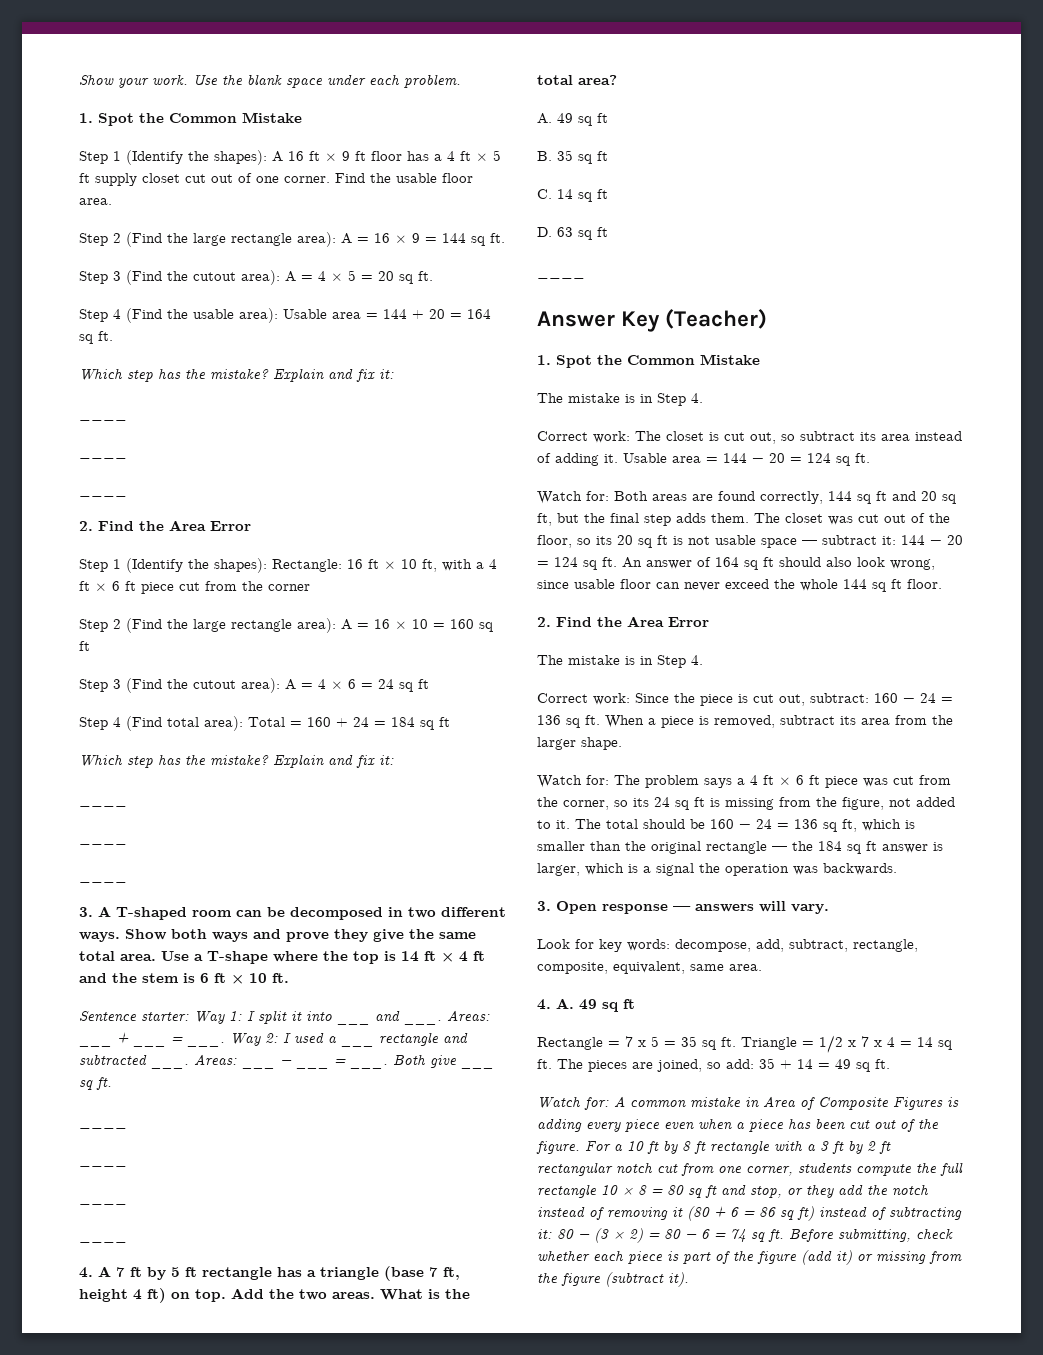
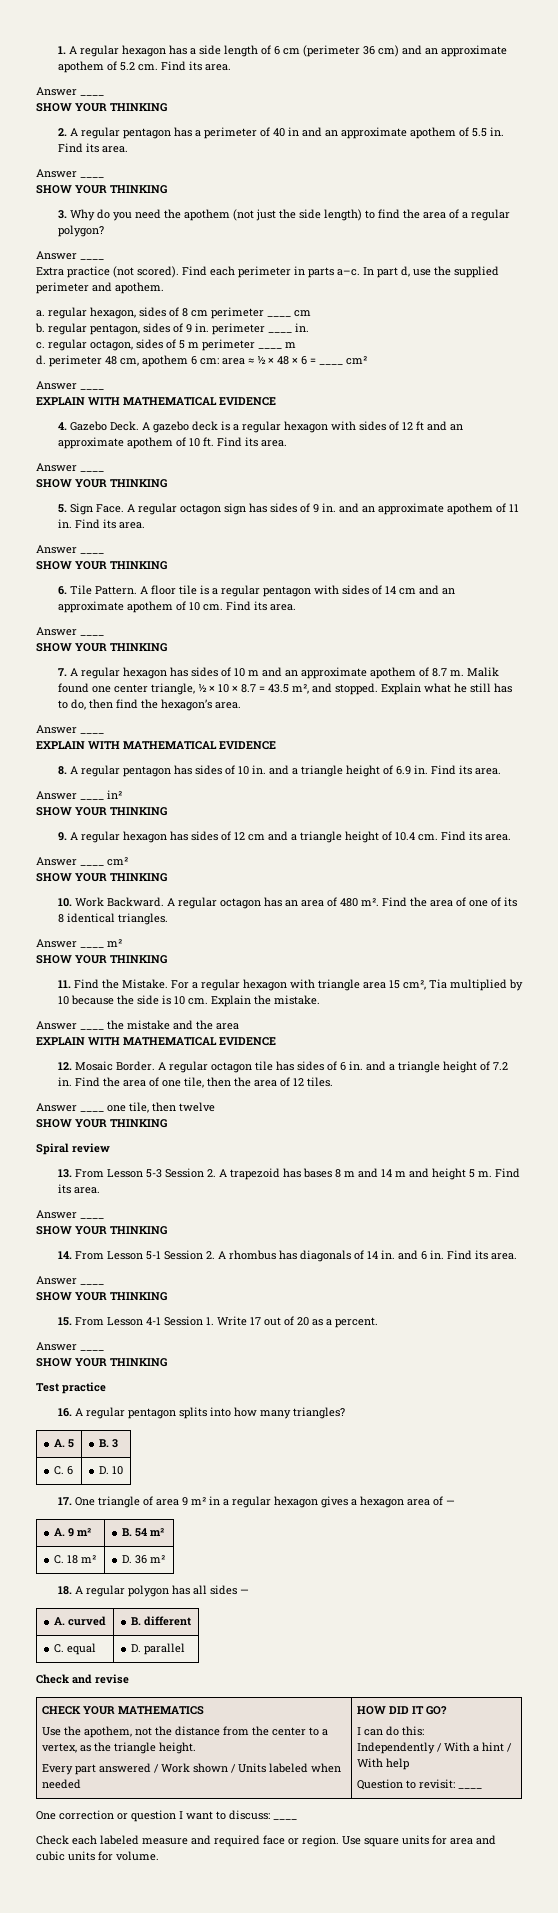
[79,74,461,88] [79,112,302,126] [79,150,501,165] [79,173,473,186] [79,198,112,205] [79,232,505,247] [79,270,433,285] [79,308,491,323] [79,331,113,344] [79,368,394,382] [79,417,127,421] [79,455,127,459] [79,493,127,497] [79,520,251,531] [79,558,497,573] [79,581,310,594] [79,618,493,633] [79,641,90,651] [79,678,429,693] [79,716,450,731] [79,754,394,768] [79,803,127,807] [79,841,127,845] [79,879,127,883] [79,906,506,920] [79,929,476,942] [79,951,485,964] [79,973,289,984] [79,1010,490,1025] [79,1032,166,1047] [171,1032,337,1047] [341,1032,468,1047] [79,1054,237,1069] [242,1065,275,1069] [280,1060,292,1065] [296,1065,329,1069] [334,1054,494,1069] [79,1077,112,1090] [79,1125,127,1129] [79,1163,127,1167] [79,1201,127,1205] [79,1239,127,1243] [79,1266,460,1281] [79,1288,470,1303] [537,75,617,85] [537,113,608,126] [537,150,608,164] [537,189,608,202] [537,227,608,240] [537,275,585,279] [537,309,768,332] [537,354,760,368] [537,393,703,406] [537,431,962,444] [537,453,870,466] [537,491,956,504] [537,513,950,526] [537,535,963,548] [537,557,935,570] [537,579,942,592] [537,616,709,627] [537,655,703,668] [537,693,953,706] [537,715,953,728] [537,737,622,750] [537,775,951,788] [537,797,955,810] [537,819,915,832] [537,841,943,854] [537,863,897,876] [537,901,829,914] [537,939,918,952] [537,961,762,974] [537,998,635,1012] [537,1035,952,1053] [537,1058,890,1072] [537,1096,959,1110] [537,1118,939,1132] [536,1140,891,1154] [537,1162,963,1176] [537,1184,929,1198] [537,1206,962,1221] [537,1228,953,1243] [537,1250,962,1265] [537,1272,689,1287] Show your work. Use the blank space under each problem. // 1. Spot the Common Mistake // Step 1 (Identify the shapes): A 16 ft × 9 ft floor has a 4 ft × 5 ft supply closet cut out of one corner. Find the usable floor area. // Step 2 (Find the large rectangle area): A = 16 × 9 = 144 sq ft. // Step 3 (Find the cutout area): A = 4 × 5 = 20 sq ft. // Step 4 (Find the usable area): Usable area = 144 + 20 = 164 sq ft. // Which step has the mistake? Explain and fix it: // ____ // ____ // ____ // 2. Find the Area Error // Step 1 (Identify the shapes): Rectangle: 16 ft × 10 ft, with a 4 ft × 6 ft piece cut from the corner // Step 2 (Find the large rectangle area): A = 16 × 10 = 160 sq ft // Step 3 (Find the cutout area): A = 4 × 6 = 24 sq ft // Step 4 (Find total area): Total = 160 + 24 = 184 sq ft // Which step has the mistake? Explain and fix it: // ____ // ____ // ____ // 3. A T-shaped room can be decomposed in two different ways. Show both ways and prove they give the same total area. Use a T-shape where the top is 14 ft × 4 ft and the stem is 6 ft × 10 ft. // Sentence starter: Way 1: I split it into ___ and ___. Areas: ___ + ___ = ___. Way 2: I used a ___ rectangle and subtracted ___. Areas: ___ − ___ = ___. Both give ___ sq ft. // ____ // ____ // ____ // ____ // 4. A 7 ft by 5 ft rectangle has a triangle (base 7 ft, height 4 ft) on top. Add the two areas. What is the total area? // A. 49 sq ft // B. 35 sq ft // C. 14 sq ft // D. 63 sq ft // ____ // Answer Key (Teacher) // 1. Spot the Common Mistake // The mistake is in Step 4. // Correct work: The closet is cut out, so subtract its area instead of adding it. Usable area = 144 − 20 = 124 sq ft. // Watch for: Both areas are found correctly, 144 sq ft and 20 sq ft, but the final step adds them. The closet was cut out of the floor, so its 20 sq ft is not usable space — subtract it: 144 − 20 = 124 sq ft. An answer of 164 sq ft should also look wrong, since usable floor can never exceed the whole 144 sq ft floor. // 2. Find the Area Error // The mistake is in Step 4. // Correct work: Since the piece is cut out, subtract: 160 − 24 = 136 sq ft. When a piece is removed, subtract its area from the larger shape. // Watch for: The problem says a 4 ft × 6 ft piece was cut from the corner, so its 24 sq ft is missing from the figure, not added to it. The total should be 160 − 24 = 136 sq ft, which is smaller than the original rectangle — the 184 sq ft answer is larger, which is a signal the operation was backwards. // 3. Open response — answers will vary. // Look for key words: decompose, add, subtract, rectangle, composite, equivalent, same area. // 4. A. 49 sq ft // Rectangle = 7 x 5 = 35 sq ft. Triangle = 1/2 x 7 x 4 = 14 sq ft. The pieces are joined, so add: 35 + 14 = 49 sq ft. // Watch for: A common mistake in Area of Composite Figures is adding every piece even when a piece has been cut out of the figure. For a 10 ft by 8 ft rectangle with a 3 ft by 2 ft rectangular notch cut from one corner, students compute the full rectangle 10 × 8 = 80 sq ft and stop, or they add the notch instead of removing it (80 + 6 = 86 sq ft) instead of subtracting it: 80 − (3 × 2) = 80 − 6 = 74 sq ft. Before submitting, check whether each piece is part of the figure (add it) or missing from the figure (subtract it). -> [57,45,507,57] [57,61,231,73] [36,87,104,96] [36,103,167,112] [57,127,504,139] [57,143,128,153] [36,169,104,178] [36,185,167,194] [57,209,510,221] [57,225,104,237] [36,251,104,260] [36,266,499,278] [36,282,164,294] [36,307,311,319] [35,323,292,335] [295,323,309,332] [36,339,282,351] [285,342,296,348] [36,355,316,367] [319,356,367,365] [36,381,104,390] [36,397,276,406] [57,421,463,433] [57,437,287,449] [36,463,104,472] [36,479,167,488] [57,503,519,515] [57,519,145,529] [36,545,104,554] [36,561,167,570] [57,585,455,597] [57,601,296,613] [36,627,104,636] [36,643,167,652] [57,667,499,679] [57,683,512,695] [57,699,241,711] [36,725,104,734] [36,741,276,750] [57,765,501,777] [36,791,104,800] [107,790,122,799] [36,807,167,816] [57,831,511,843] [36,857,128,866] [36,873,167,882] [57,897,517,909] [57,913,168,925] [36,939,104,948] [107,939,122,947] [36,955,167,964] [57,979,523,991] [57,995,320,1007] [36,1020,239,1030] [36,1037,276,1046] [57,1061,508,1073] [57,1077,333,1088] [36,1102,215,1113] [36,1119,167,1128] [36,1143,110,1155] [57,1168,520,1180] [57,1184,100,1194] [36,1210,104,1219] [36,1226,167,1235] [57,1250,517,1262] [36,1276,104,1285] [36,1292,167,1301] [57,1316,378,1328] [36,1342,104,1351] [36,1358,167,1367] [36,1382,106,1394] [57,1407,345,1419] [53,1439,74,1448] [98,1439,118,1448] [53,1466,73,1475] [98,1466,123,1475] [57,1496,455,1508] [53,1528,91,1537] [121,1528,164,1537] [53,1555,96,1564] [121,1555,165,1564] [57,1585,249,1597] [53,1616,106,1626] [130,1616,191,1626] [53,1643,96,1655] [130,1643,185,1655] [36,1674,129,1684] [41,1706,204,1715] [41,1726,328,1738] [41,1742,196,1754] [41,1763,341,1775] [41,1779,81,1789] [356,1706,447,1715] [356,1726,424,1736] [356,1742,512,1754] [356,1758,409,1770] [356,1779,482,1790] [36,1810,297,1822] [36,1835,496,1847] [36,1851,159,1861] 1. A regular hexagon has a side length of 6 cm (perimeter 36 cm) and an approximate apothem of 5.2 cm. Find its area. // Answer ____ // SHOW YOUR THINKING // 2. A regular pentagon has a perimeter of 40 in and an approximate apothem of 5.5 in. Find its area. // Answer ____ // SHOW YOUR THINKING // 3. Why do you need the apothem (not just the side length) to find the area of a regular polygon? // Answer ____ // Extra practice (not scored). Find each perimeter in parts a–c. In part d, use the supplied perimeter and apothem. // a. regular hexagon, sides of 8 cm perimeter ____ cm // b. regular pentagon, sides of 9 in. perimeter ____ in. // c. regular octagon, sides of 5 m perimeter ____ m // d. perimeter 48 cm, apothem 6 cm: area ≈ ½ × 48 × 6 = ____ cm² // Answer ____ // EXPLAIN WITH MATHEMATICAL EVIDENCE // 4. Gazebo Deck. A gazebo deck is a regular hexagon with sides of 12 ft and an approximate apothem of 10 ft. Find its area. // Answer ____ // SHOW YOUR THINKING // 5. Sign Face. A regular octagon sign has sides of 9 in. and an approximate apothem of 11 in. Find its area. // Answer ____ // SHOW YOUR THINKING // 6. Tile Pattern. A floor tile is a regular pentagon with sides of 14 cm and an approximate apothem of 10 cm. Find its area. // Answer ____ // SHOW YOUR THINKING // 7. A regular hexagon has sides of 10 m and an approximate apothem of 8.7 m. Malik found one center triangle, ½ × 10 × 8.7 = 43.5 m², and stopped. Explain what he still has to do, then find the hexagon’s area. // Answer ____ // EXPLAIN WITH MATHEMATICAL EVIDENCE // 8. A regular pentagon has sides of 10 in. and a triangle height of 6.9 in. Find its area. // Answer ____ in² // SHOW YOUR THINKING // 9. A regular hexagon has sides of 12 cm and a triangle height of 10.4 cm. Find its area. // Answer ____ cm² // SHOW YOUR THINKING // 10. Work Backward. A regular octagon has an area of 480 m². Find the area of one of its 8 identical triangles. // Answer ____ m² // SHOW YOUR THINKING // 11. Find the Mistake. For a regular hexagon with triangle area 15 cm², Tia multiplied by 10 because the side is 10 cm. Explain the mistake. // Answer ____ the mistake and the area // EXPLAIN WITH MATHEMATICAL EVIDENCE // 12. Mosaic Border. A regular octagon tile has sides of 6 in. and a triangle height of 7.2 in. Find the area of one tile, then the area of 12 tiles. // Answer ____ one tile, then twelve // SHOW YOUR THINKING // Spiral review // 13. From Lesson 5-3 Session 2. A trapezoid has bases 8 m and 14 m and height 5 m. Find its area. // Answer ____ // SHOW YOUR THINKING // 14. From Lesson 5-1 Session 2. A rhombus has diagonals of 14 in. and 6 in. Find its area. // Answer ____ // SHOW YOUR THINKING // 15. From Lesson 4-1 Session 1. Write 17 out of 20 as a percent. // Answer ____ // SHOW YOUR THINKING // Test practice // 16. A regular pentagon splits into how many triangles? // A. 5 | B. 3 // C. 6 | D. 10 // 17. One triangle of area 9 m² in a regular hexagon gives a hexagon area of — // A. 9 m² | B. 54 m² // C. 18 m² | D. 36 m² // 18. A regular polygon has all sides — // A. curved | B. different // C. equal | D. parallel // Check and revise // CHECK YOUR MATHEMATICS // Use the apothem, not the distance from the center to a vertex, as the triangle height. // Every part answered / Work shown / Units labeled when needed | HOW DID IT GO? // I can do this: // Independently / With a hint / With help // Question to revisit: ____ // One correction or question I want to discuss: ____ // Check each labeled measure and required face or region. Use square units for area and cubic units for volume.

